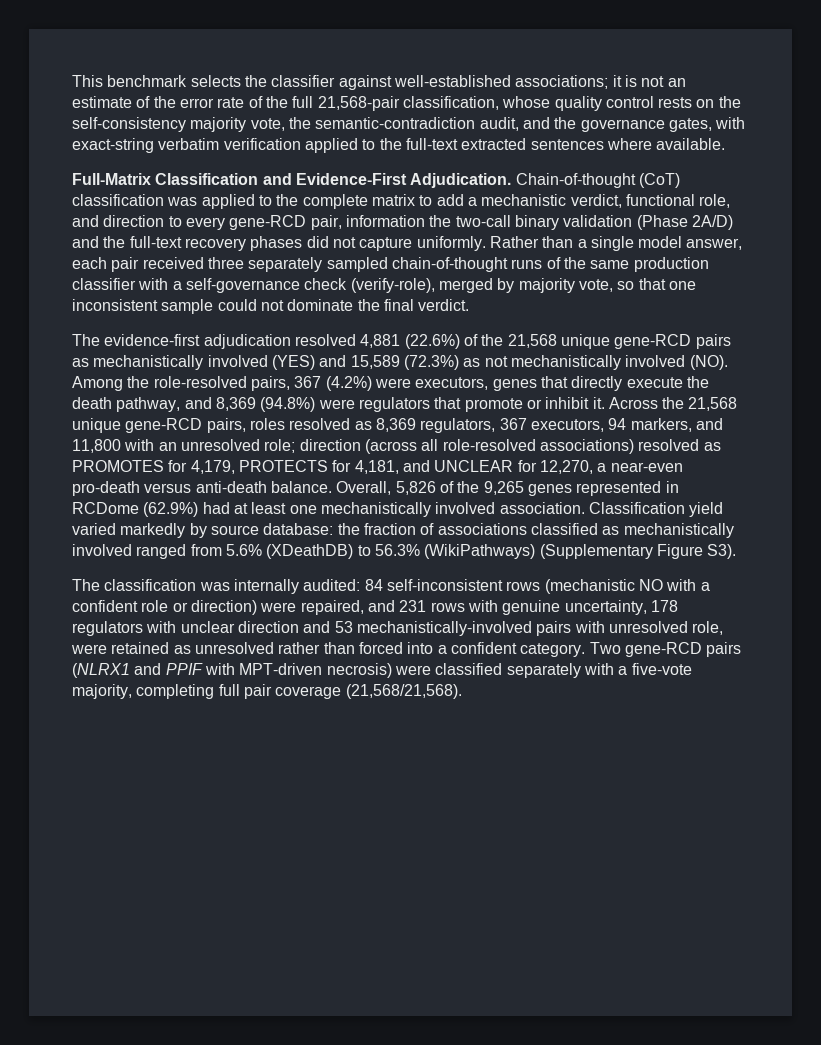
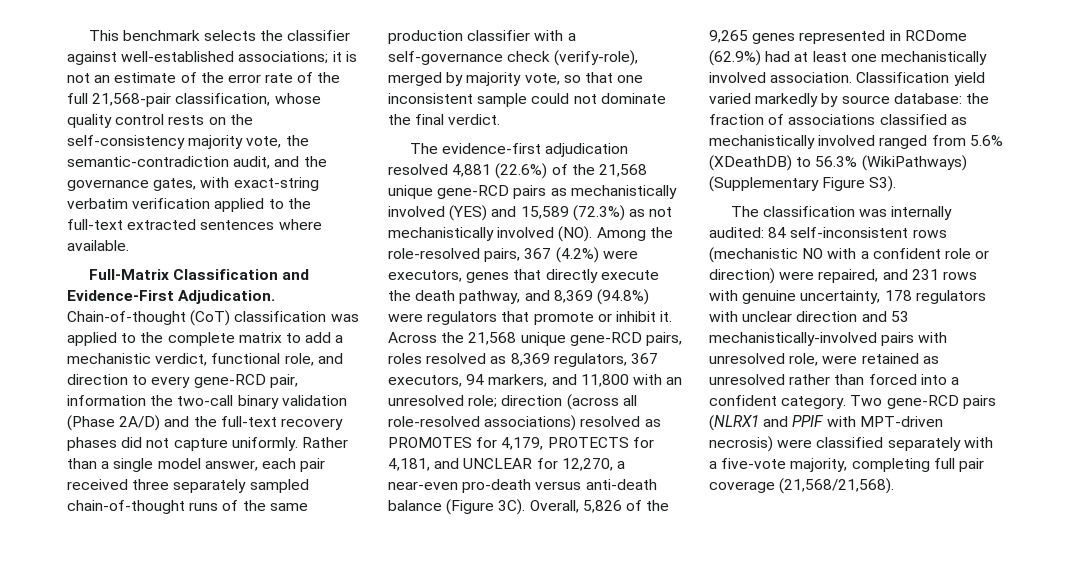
[270,481,332,493] balance. -> [388,499,526,515] balance (Figure 3C).

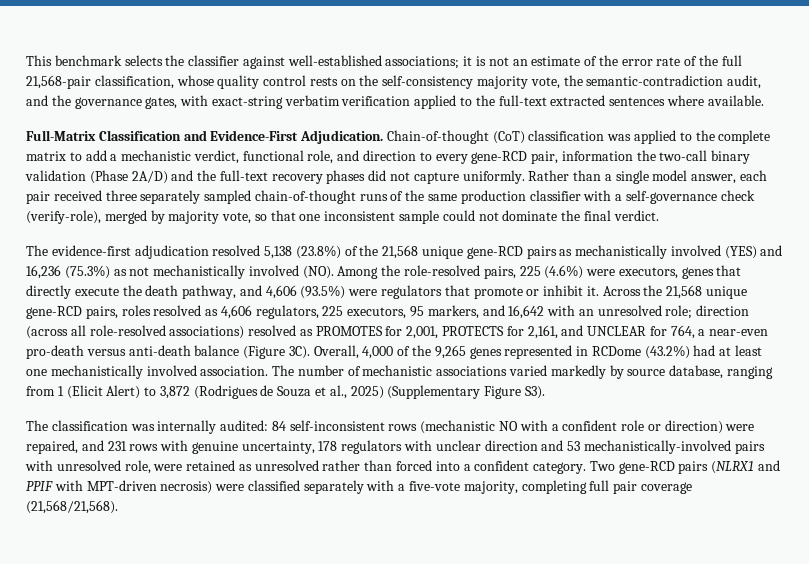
[452,163,548,179] 4,881 (22.6%) -> [264,245,341,259] 5,138 (23.8%)
[520,205,625,221] 15,589 (72.3%) -> [26,265,110,279] 16,236 (75.3%)
[524,247,599,263] 367 (4.2%) -> [519,265,584,279] 225 (4.6%)
[553,289,649,305] 8,369 (94.8%) -> [265,285,346,299] 4,606 (93.5%)
[510,353,658,367] [388,374,485,387] 8,369 regulators, 367 executors, 94 -> [220,305,425,319] 4,606 regulators, 225 executors, 95
[580,374,629,387] 11,800 -> [508,305,545,319] 16,642
[501,437,544,450] 4,179, -> [406,326,439,339] 2,001,
[388,458,430,471] 4,181, -> [527,325,558,339] 2,161,
[561,458,613,471] 12,270, -> [670,325,695,339] 764,
[582,500,622,513] 5,826 -> [362,346,394,359] 4,000
[709,50,761,66] (62.9%) -> [644,345,690,359] (43.2%)
[856,72,985,86] [709,93,989,107] [709,114,967,125] [709,135,1003,149] [709,155,967,171] Classification yield varied markedly by source database: the fraction of associations classified as mechanistically involved ranged from 5.6% (XDeathDB) to 56.3% (WikiPathways) -> [272,365,773,379] [26,385,384,399] The number of mechanistic associations varied markedly by source database, ranging from 1 (Elicit Alert) to 3,872 (Rodrigues de Souza et al., 2025)

